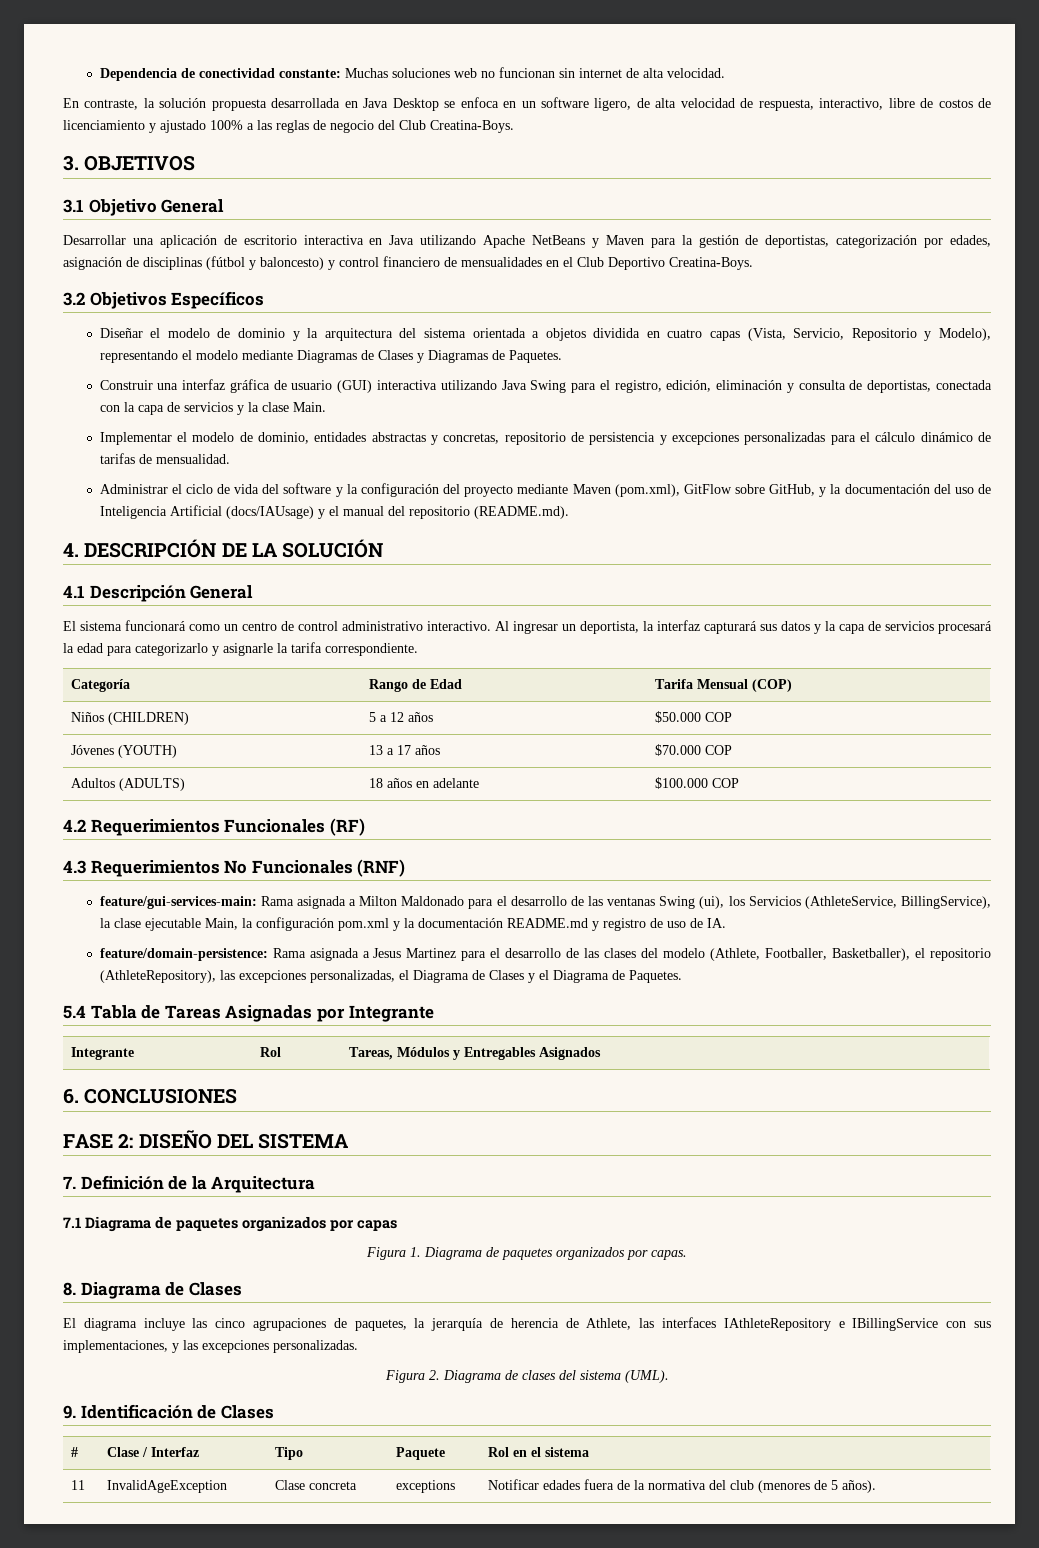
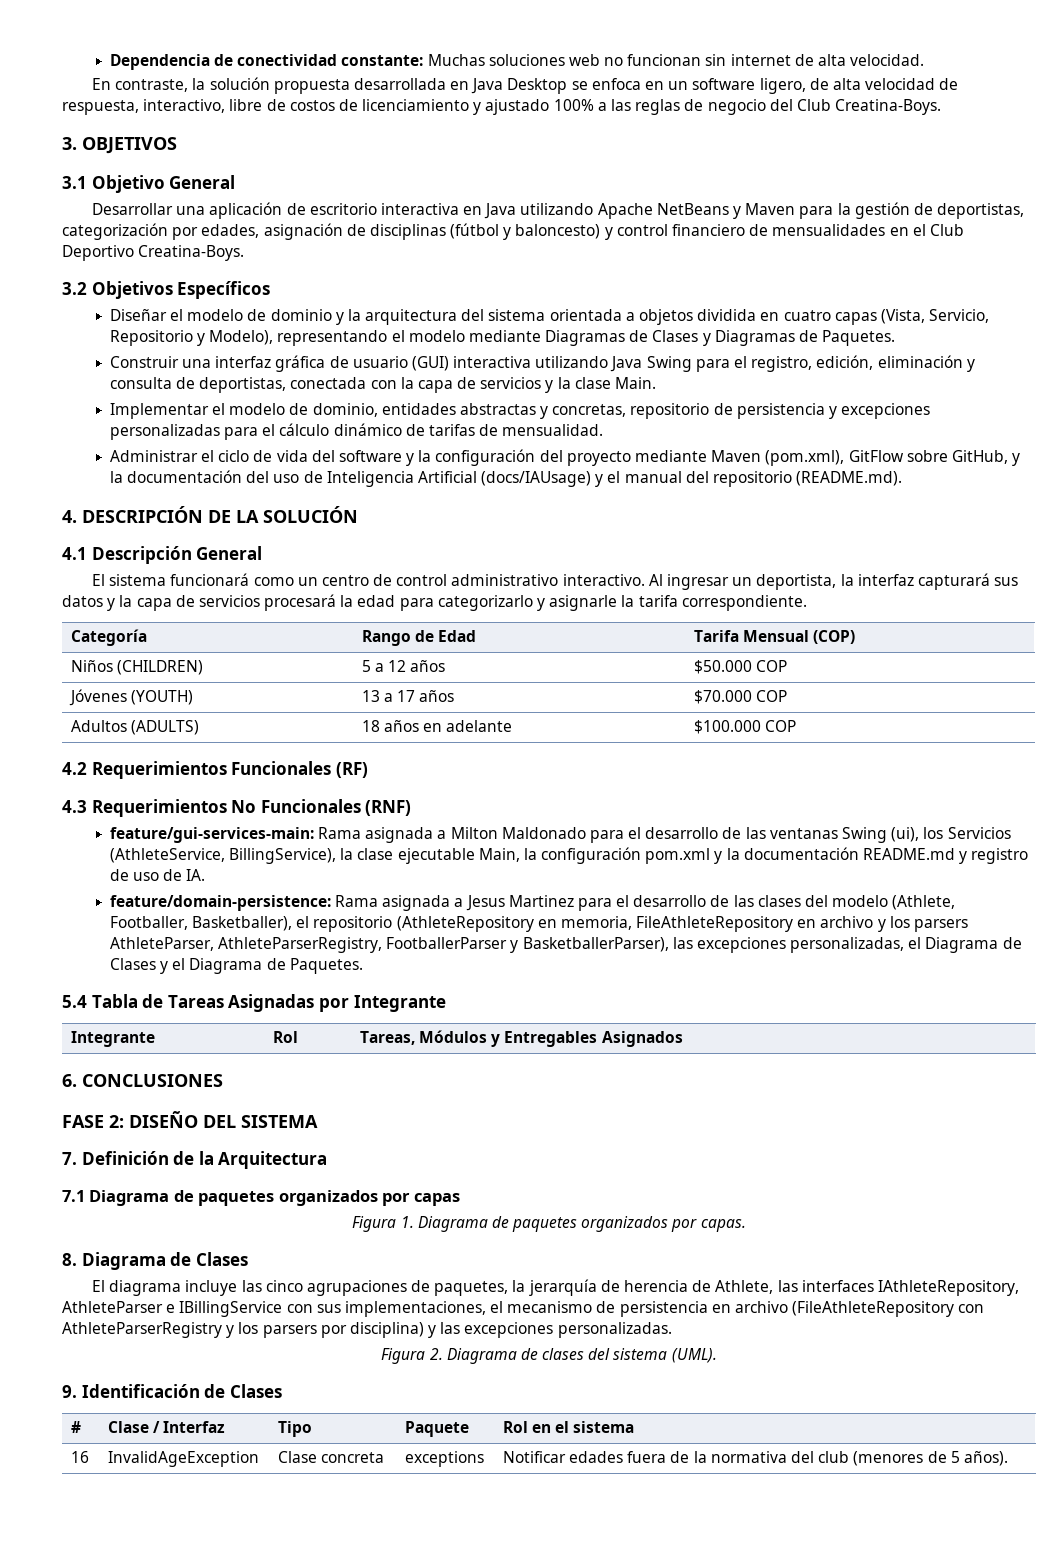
[99,970,216,983] (AthleteRepository), -> [396,916,969,932] [109,937,669,953] (AthleteRepository en memoria, FileAthleteRepository en archivo y los parsers AthleteParser, AthleteParserRegistry, FootballerParser y BasketballerParser),
[723,1318,831,1331] IAthleteRepository -> [877,1280,1019,1296] [62,1301,163,1313] IAthleteRepository, AthleteParser
(168, 1346) none -> [490,1301,985,1317] [62,1322,424,1338] el mecanismo de persistencia en archivo (FileAthleteRepository con AthleteParserRegistry y los parsers por disciplina)
[70,1480,85,1490] 11 -> [70,1451,89,1463] 16

